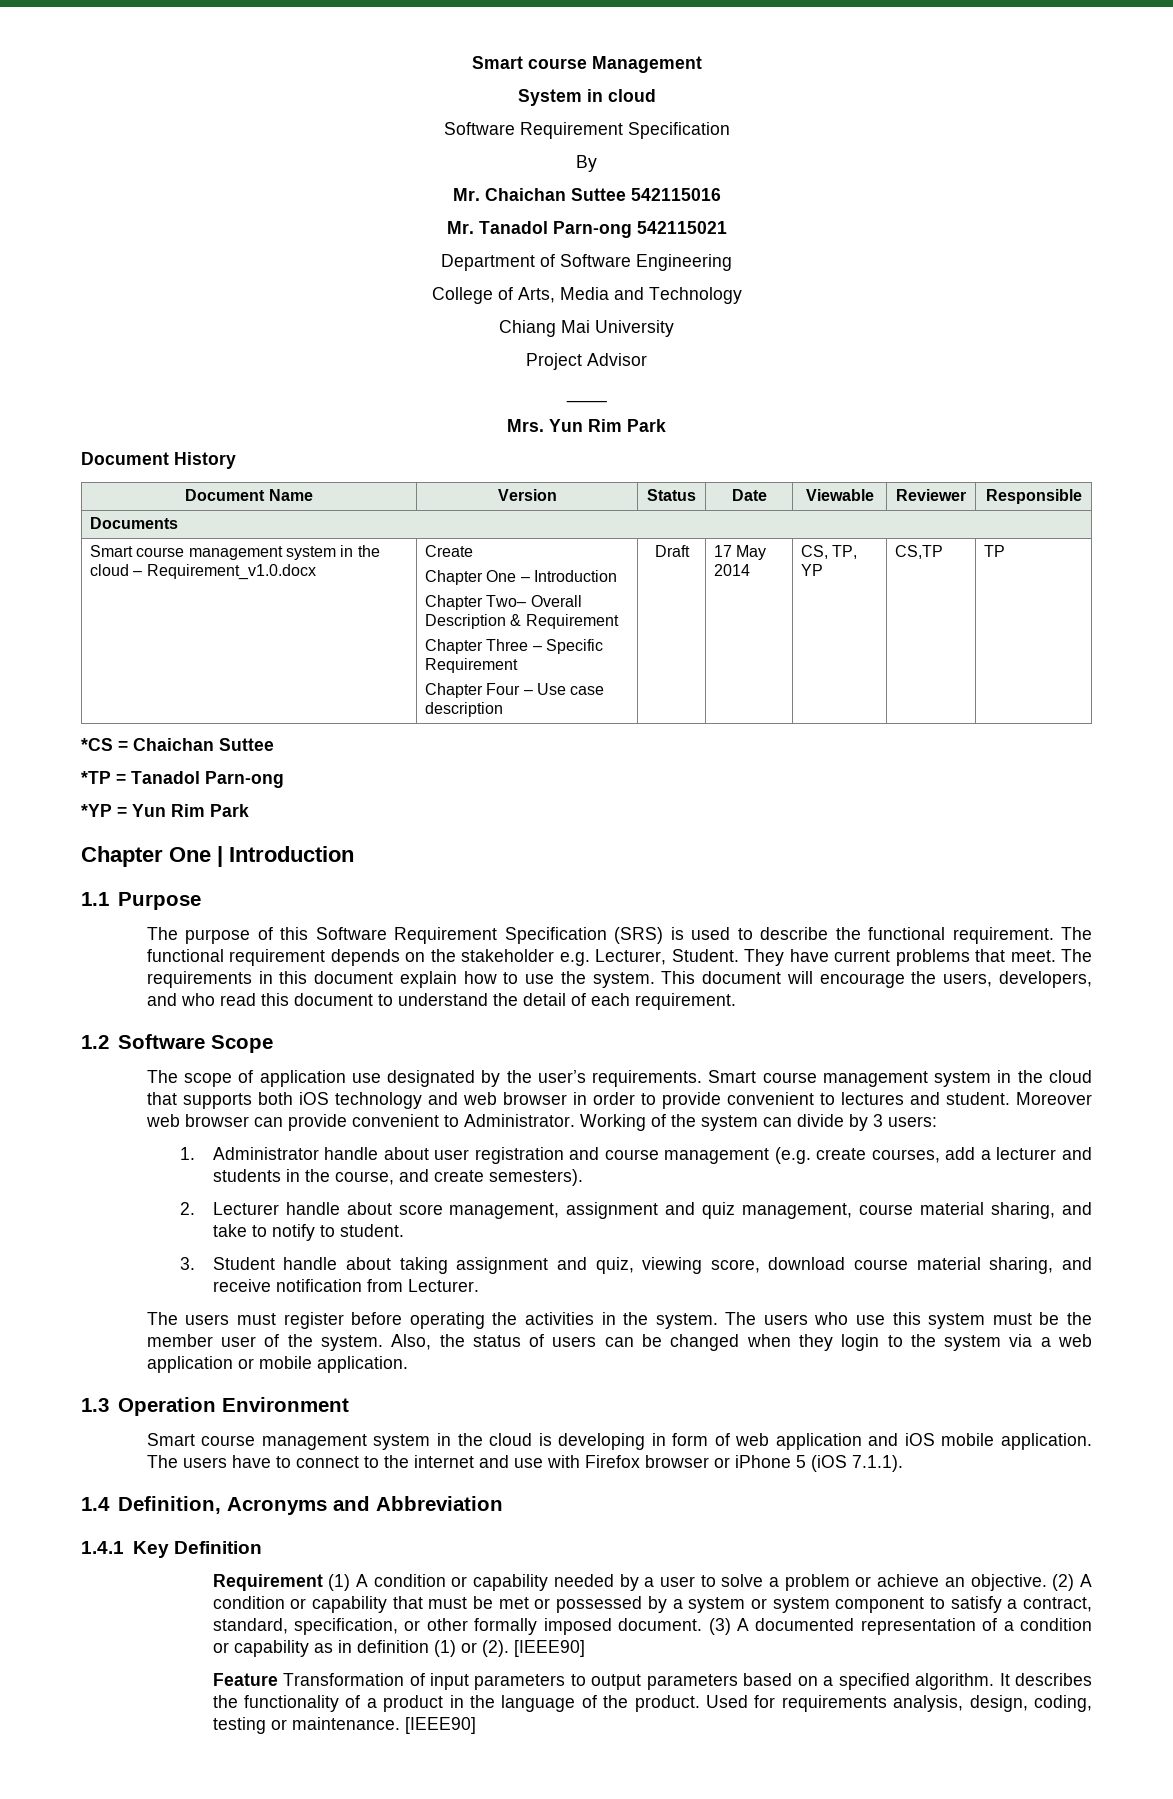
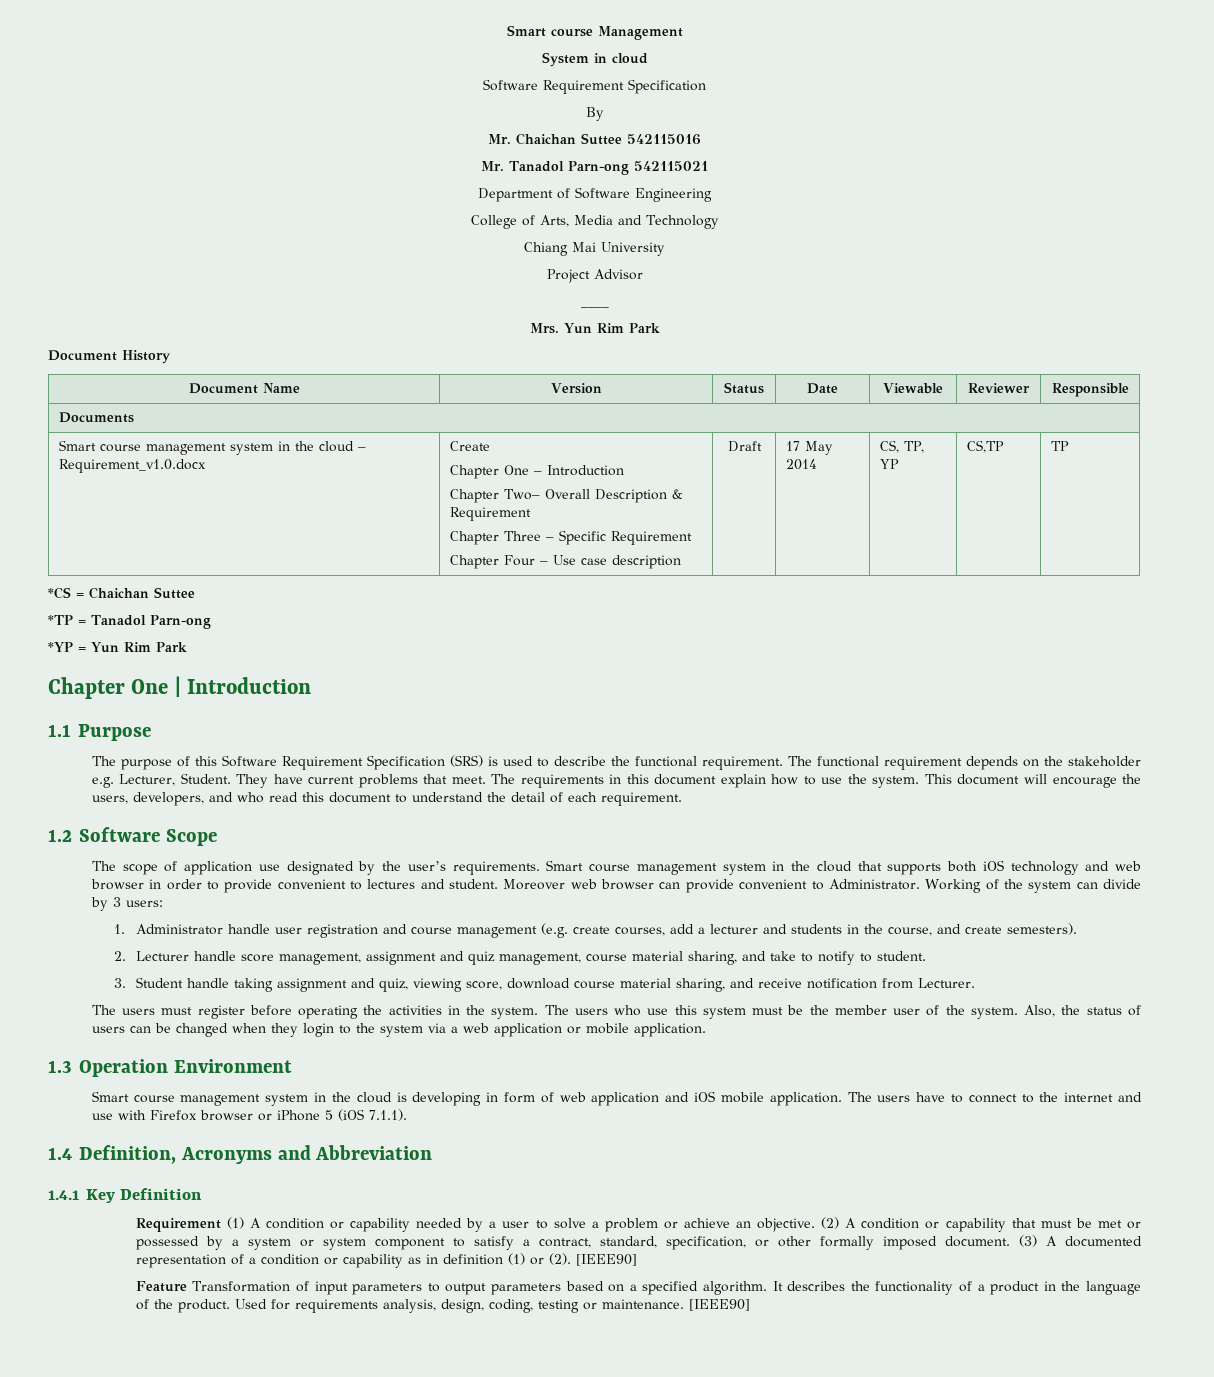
[383,1147,429,1160] about -> (270, 929) none
[346,1202,392,1215] about -> (236, 956) none
[345,1257,391,1270] about -> (229, 983) none

